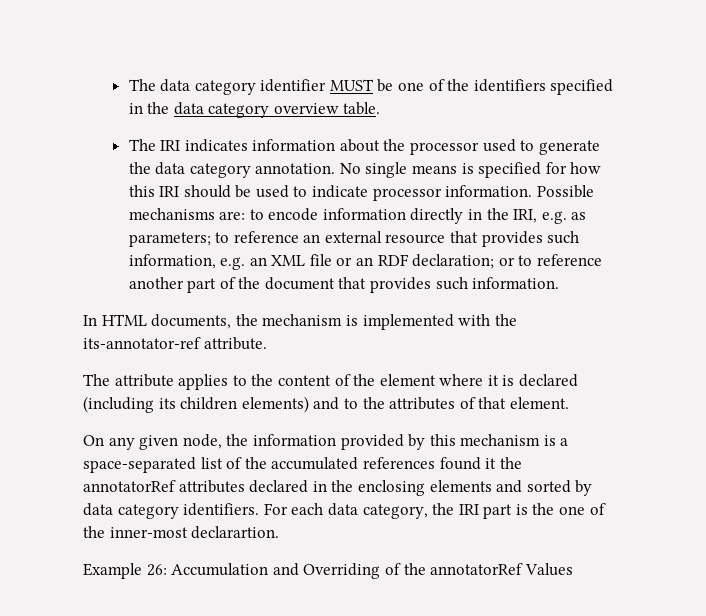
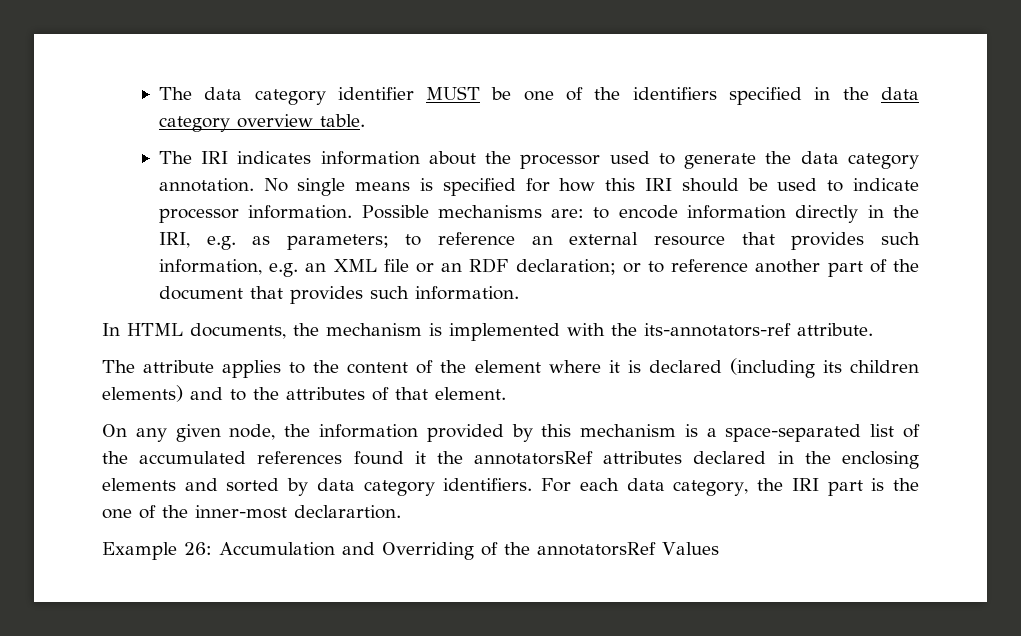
[83,337,201,349] its-annotator-ref -> [644,323,791,337] its-annotators-ref
[83,480,176,492] annotatorRef -> [474,451,594,465] annotatorsRef
[430,563,524,575] annotatorRef -> [537,542,656,556] annotatorsRef

